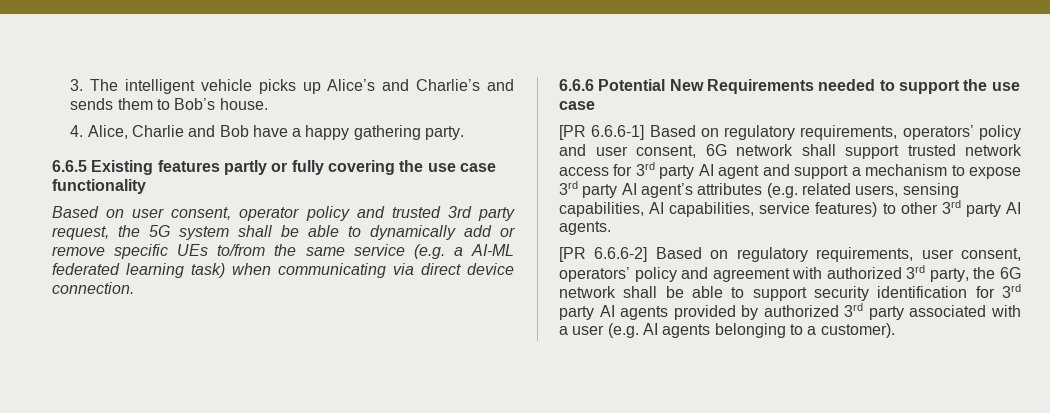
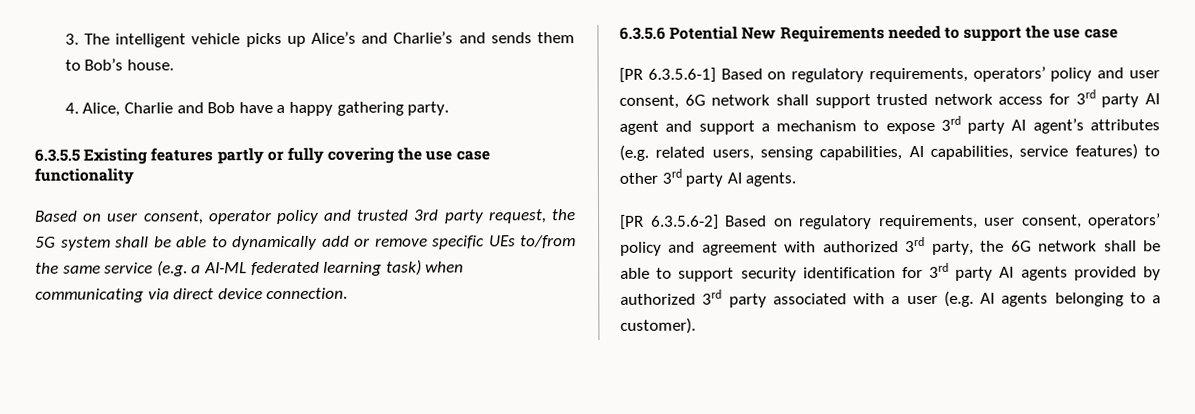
[52,160,87,172] 6.6.5 -> [34,148,80,162] 6.3.5.5
[559,79,594,91] 6.6.6 -> [619,26,666,40] 6.3.5.6
[591,125,645,140] 6.6.6-1] -> [647,67,716,83] 6.3.5.6-1]
[594,247,648,262] 6.6.6-2] -> [650,214,719,230] 6.3.5.6-2]

